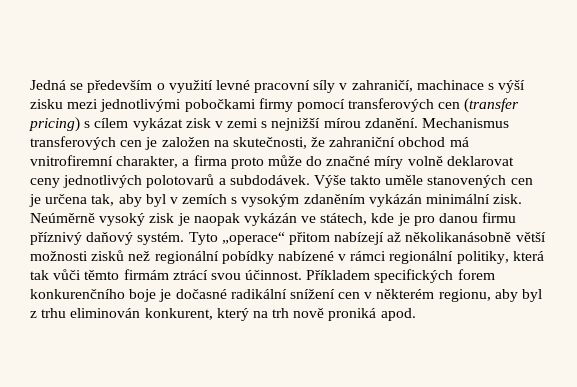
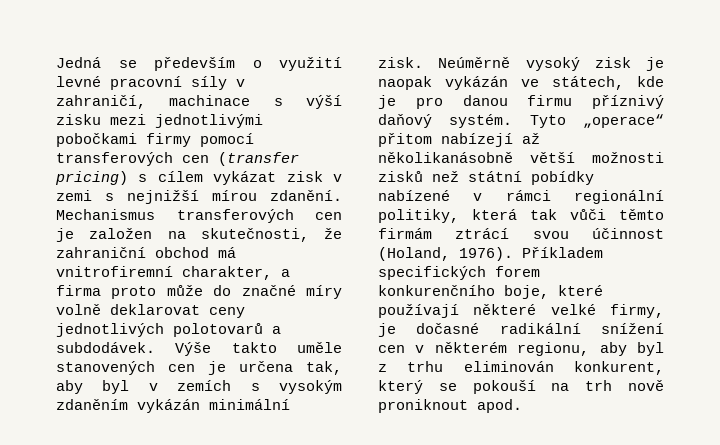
[154,251,219,264] regionální -> [468,171,522,182] státní
[245,270,303,280] účinnost. -> [592,228,664,239] [378,247,513,261] účinnost (Holand, 1976).
[129,289,157,302] boje -> [504,285,603,299] [378,304,664,318] boje, které používají některé velké firmy,
(249, 314) none -> [438,380,536,394] se pokouší
[328,308,377,321] proniká -> [378,399,468,413] proniknout

